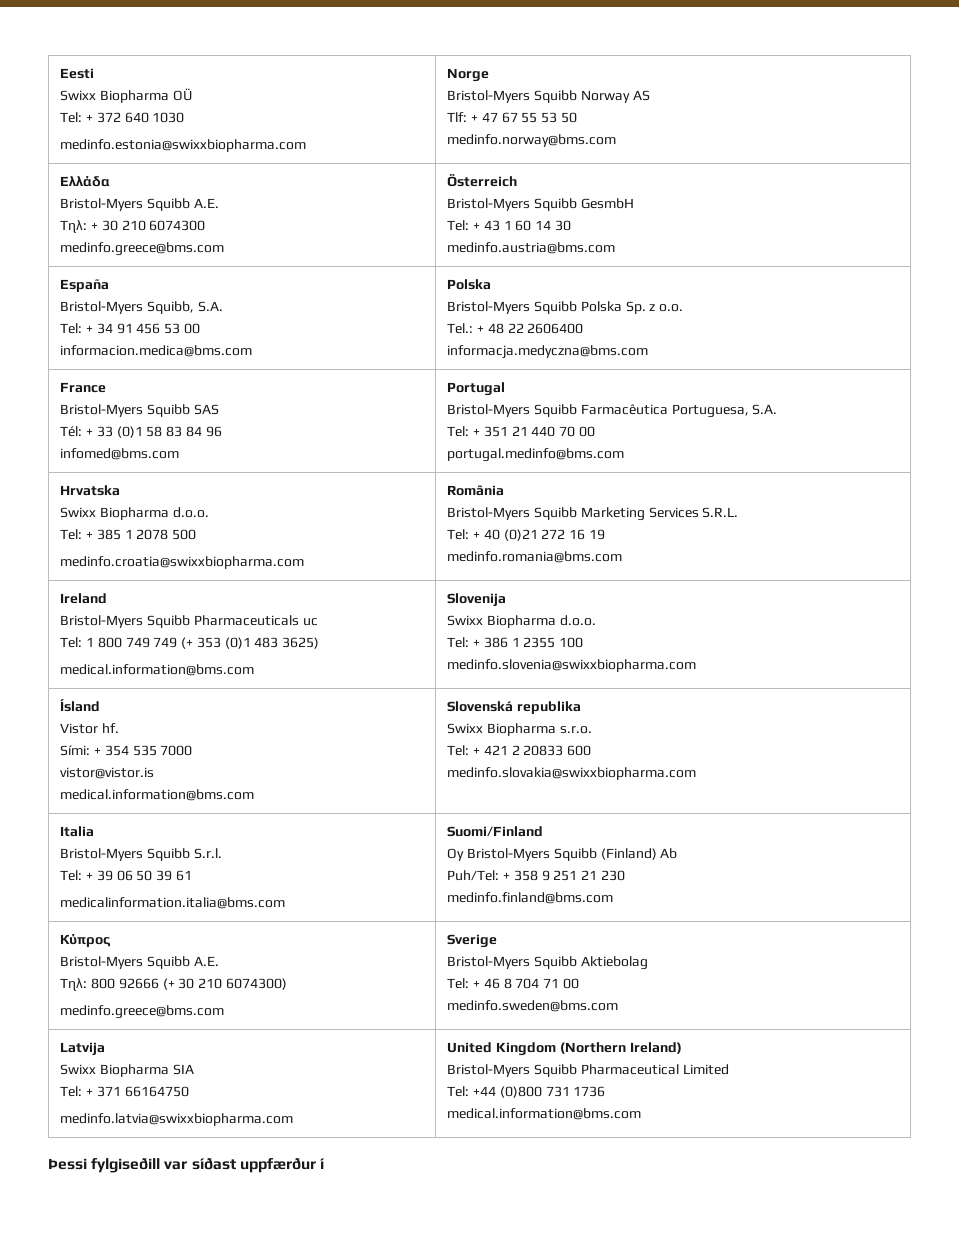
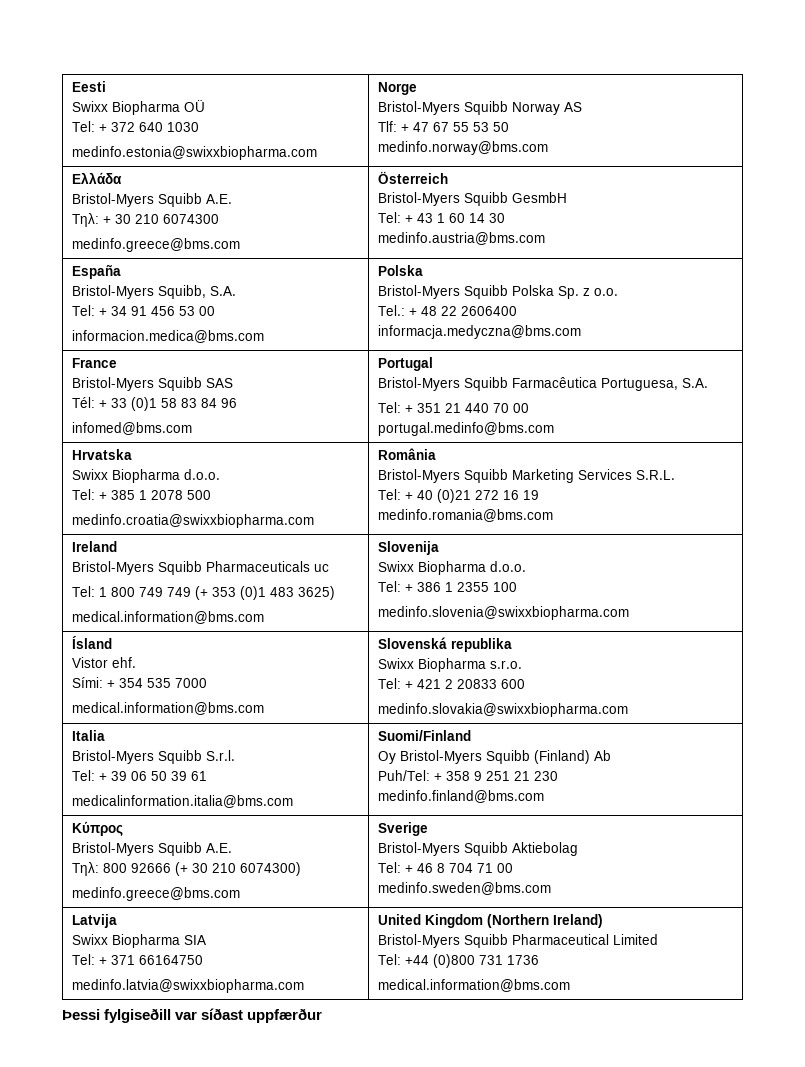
[101,723,119,733] hf. -> [111,657,136,668] ehf.
[60,767,155,779] // vistor@vistor.is -> (207, 683) none
[319,1158,325,1169] í -> (323, 1015) none

